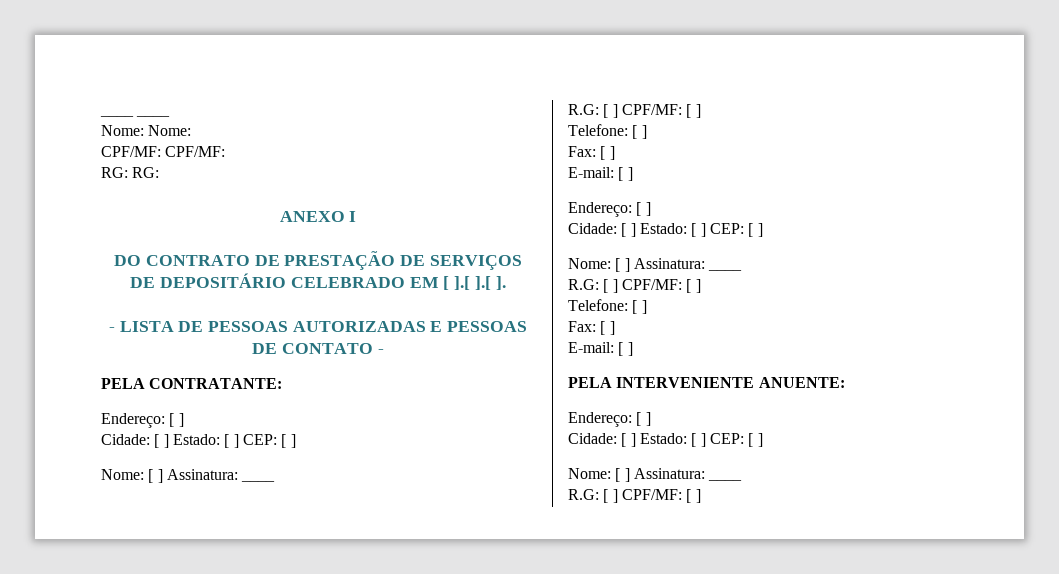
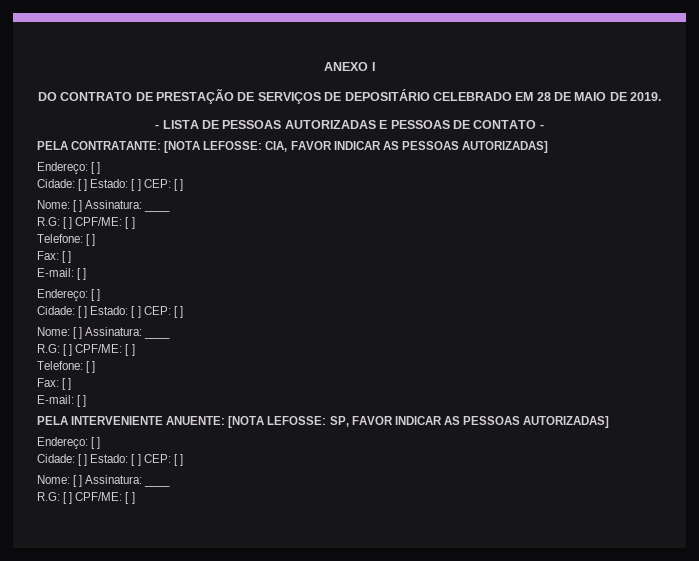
[100,115,171,117] [101,125,192,136] [101,146,226,157] [101,167,160,178] ____ ____ // Nome: Nome: // CPF/MF: CPF/MF: // RG: RG: // -> (324, 66) none
[443,276,506,290] [ ].[ ].[ ]. -> [536,92,662,101] 28 DE MAIO DE 2019.
(283, 383) none -> [164,141,548,153] [NOTA LEFOSSE: CIA, FAVOR INDICAR AS PESSOAS AUTORIZADAS]
[621,104,682,115] CPF/MF: -> [75,217,123,226] CPF/ME:
[621,279,682,290] CPF/MF: -> [75,344,123,353] CPF/ME:
(845, 382) none -> [228,416,610,428] [NOTA LEFOSSE: SP, FAVOR INDICAR AS PESSOAS AUTORIZADAS]
[621,489,682,500] CPF/MF: -> [75,492,123,501] CPF/ME:

